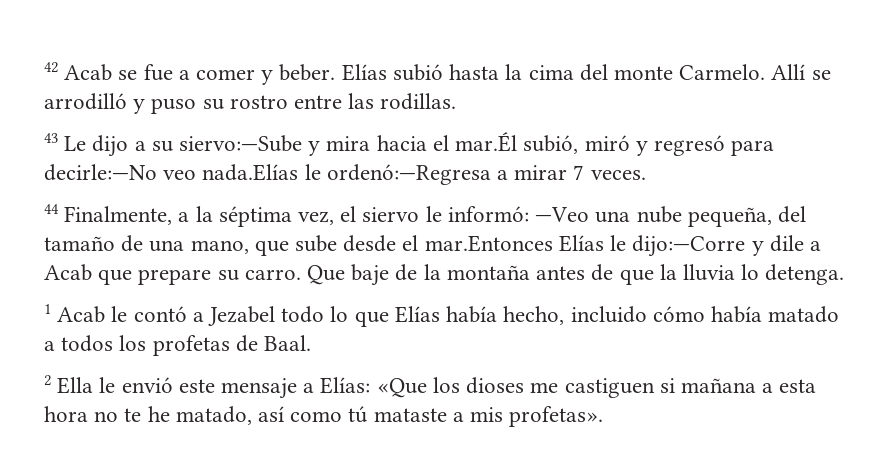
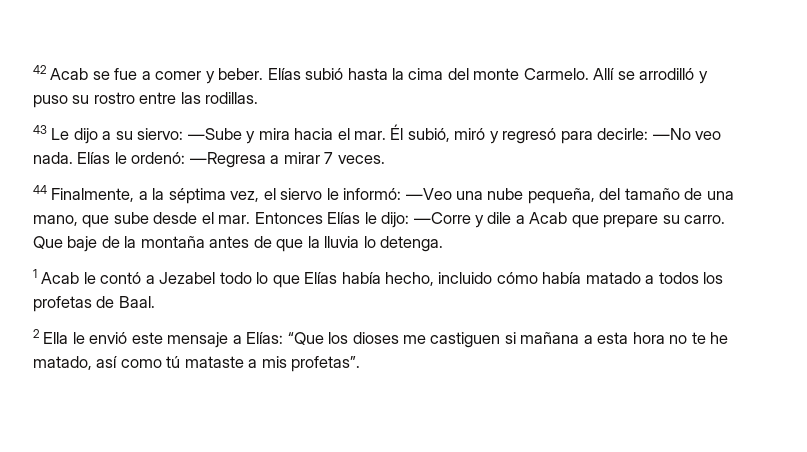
[179,135,303,152] siervo:—Sube -> [137,128,242,140] siervo: —Sube
[455,132,518,152] mar.Él -> [354,124,404,140] mar. Él
[44,164,491,185] decirle:—No veo nada.Elías le ordenó:—Regresa -> [597,128,722,140] [33,152,266,168] decirle: —No veo nada. Elías le ordenó: —Regresa
[424,235,746,257] mar.Entonces Elías le dijo:—Corre -> [218,212,471,228] mar. Entonces Elías le dijo: —Corre
[376,378,427,398] «Que -> [287,332,324,345] “Que
[509,406,604,427] profetas». -> [291,356,361,372] profetas”.

